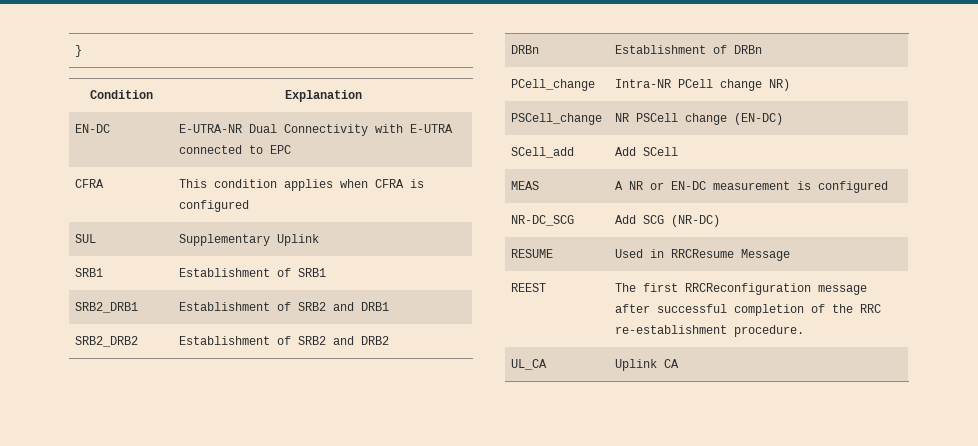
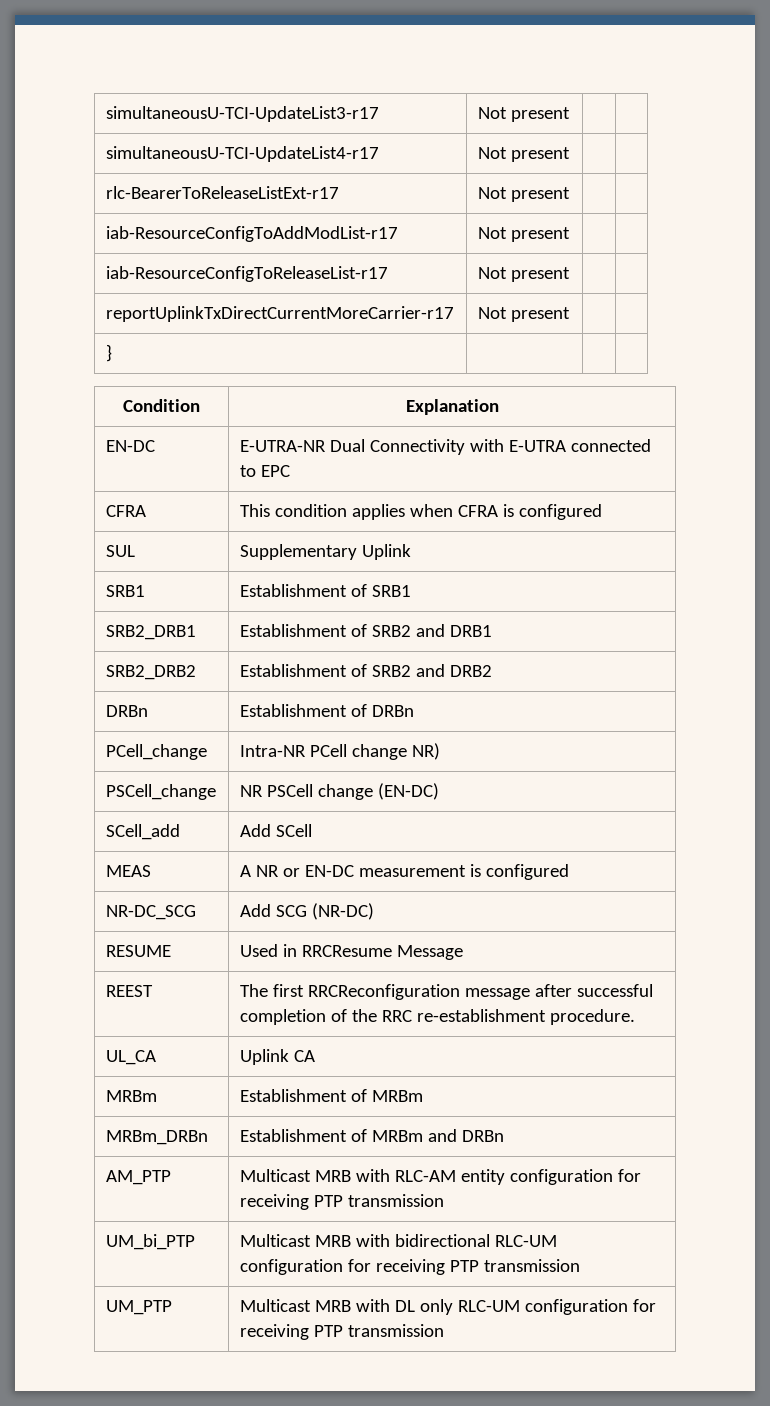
(75, 51) none -> [105,106,379,122] [477,107,570,122] [105,146,379,162] [477,147,570,162] [105,186,339,199] [477,187,570,202] [105,226,398,242] [477,227,570,242] [105,266,388,282] [477,267,570,282] [105,306,454,322] [477,307,570,322] simultaneousU-TCI-UpdateList3-r17 | Not present | | // simultaneousU-TCI-UpdateList4-r17 | Not present | | // rlc-BearerToReleaseListExt-r17 | Not present | | // iab-ResourceConfigToAddModList-r17 | Not present | | // iab-ResourceConfigToReleaseList-r17 | Not present | | // reportUplinkTxDirectCurrentMoreCarrier-r17 | Not present | | //
(680, 363) none -> [105,1090,157,1102] [239,1089,423,1102] [105,1130,208,1145] [239,1129,504,1142] [105,1170,171,1185] [239,1169,641,1185] [239,1194,444,1210] [105,1234,195,1250] [239,1234,557,1247] [239,1259,580,1275] [105,1300,172,1315] [239,1299,656,1315] [239,1324,444,1340] // MRBm | Establishment of MRBm // MRBm_DRBn | Establishment of MRBm and DRBn // AM_PTP | Multicast MRB with RLC-AM entity configuration for receiving PTP transmission // UM_bi_PTP | Multicast MRB with bidirectional RLC-UM configuration for receiving PTP transmission // UM_PTP | Multicast MRB with DL only RLC-UM configuration for receiving PTP transmission

